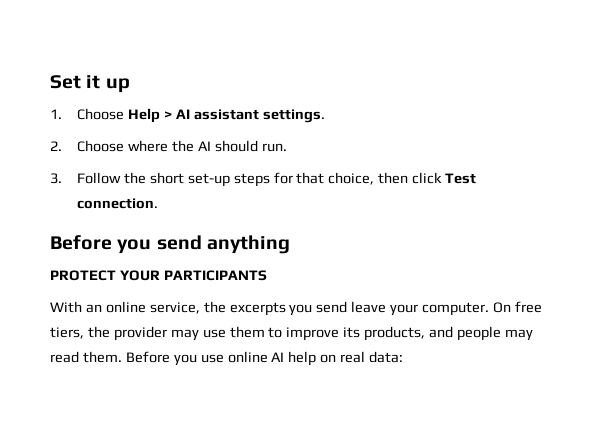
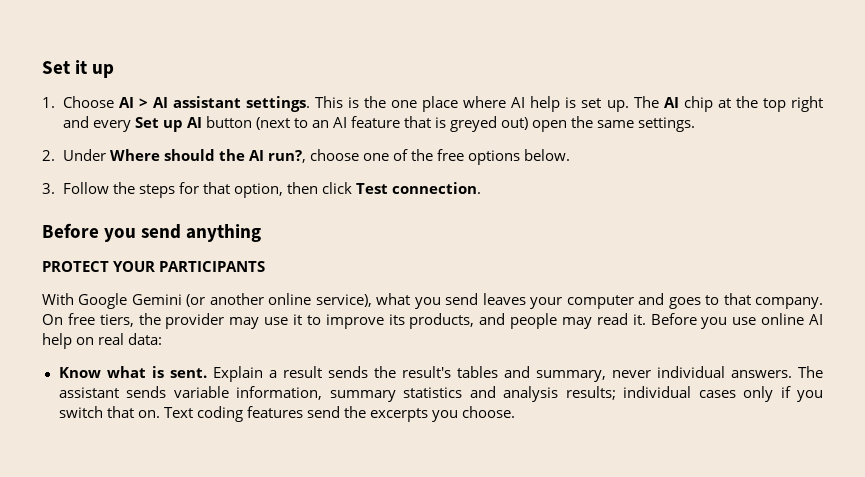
[127,108,160,123] Help -> [118,97,134,108] AI
[50,140,287,152] // 2. Choose where the AI should run. -> [314,96,824,112] [62,116,696,132] [42,149,571,165] This is the one place where AI help is set up. The AI chip at the top right and every Set up AI button (next to an AI feature that is greyed out) open the same settings. // 2. Under Where should the AI run?, choose one of the free options below.
[149,172,230,187] short set-up -> (135, 188) none
[328,172,375,185] choice, -> [233,183,283,198] option,
[85,301,490,316] an online service, the excerpts you send leave your computer. -> [78,293,824,309] Google Gemini (or another online service), what you send leaves your computer and goes to that company.
[229,326,265,338] them -> [293,314,302,325] it
[82,351,122,363] them. -> [632,314,646,325] it.
(404, 357) none -> [58,366,823,382] [58,386,823,402] [58,406,515,422] // Know what is sent. Explain a result sends the result's tables and summary, never individual answers. The assistant sends variable information, summary statistics and analysis results; individual cases only if you switch that on. Text coding features send the excerpts you choose.

